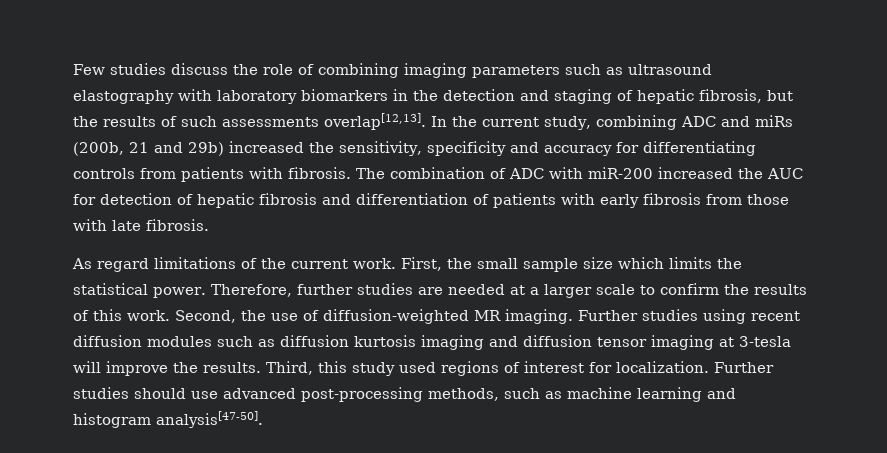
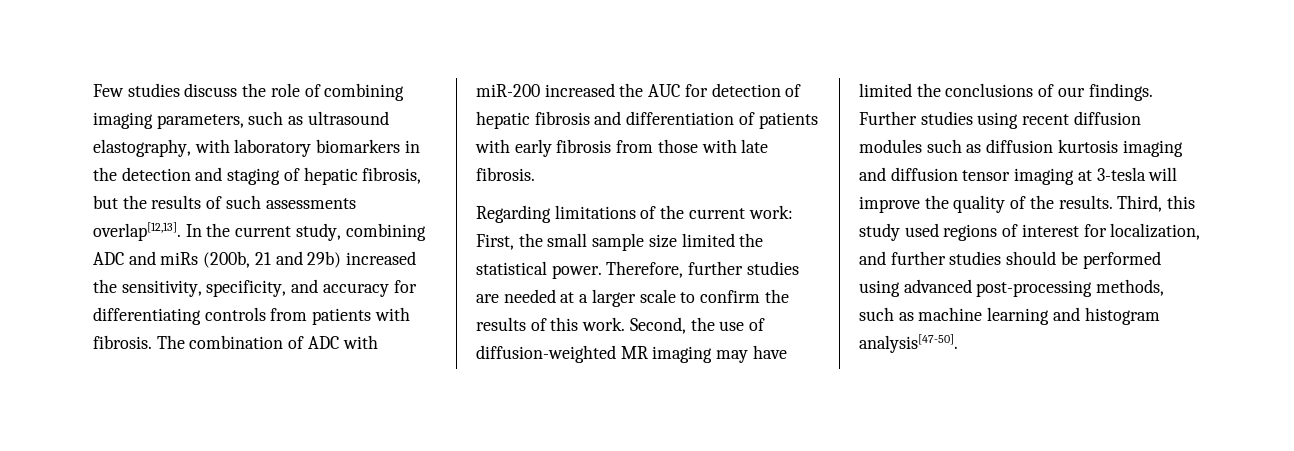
[472,65,560,78] parameters -> [156,114,244,129] parameters,
[73,90,174,104] elastography -> [93,139,191,157] elastography,
[426,141,506,156] specificity -> [206,280,287,297] specificity,
[72,258,149,272] As regard -> [476,205,551,223] Regarding
[353,258,396,269] work. -> [748,205,793,219] work:
[618,257,712,269] which limits -> [681,233,735,247] limited
[505,309,573,324] imaging. -> [652,345,787,363] [859,83,1153,101] imaging may have limited the conclusions of our findings.
(198, 367) none -> [953,195,1054,213] quality of the
[616,361,774,373] [73,387,218,399] localization. Further studies should use -> [1110,223,1201,240] [859,251,1161,269] [859,280,900,297] localization, and further studies should be performed using

